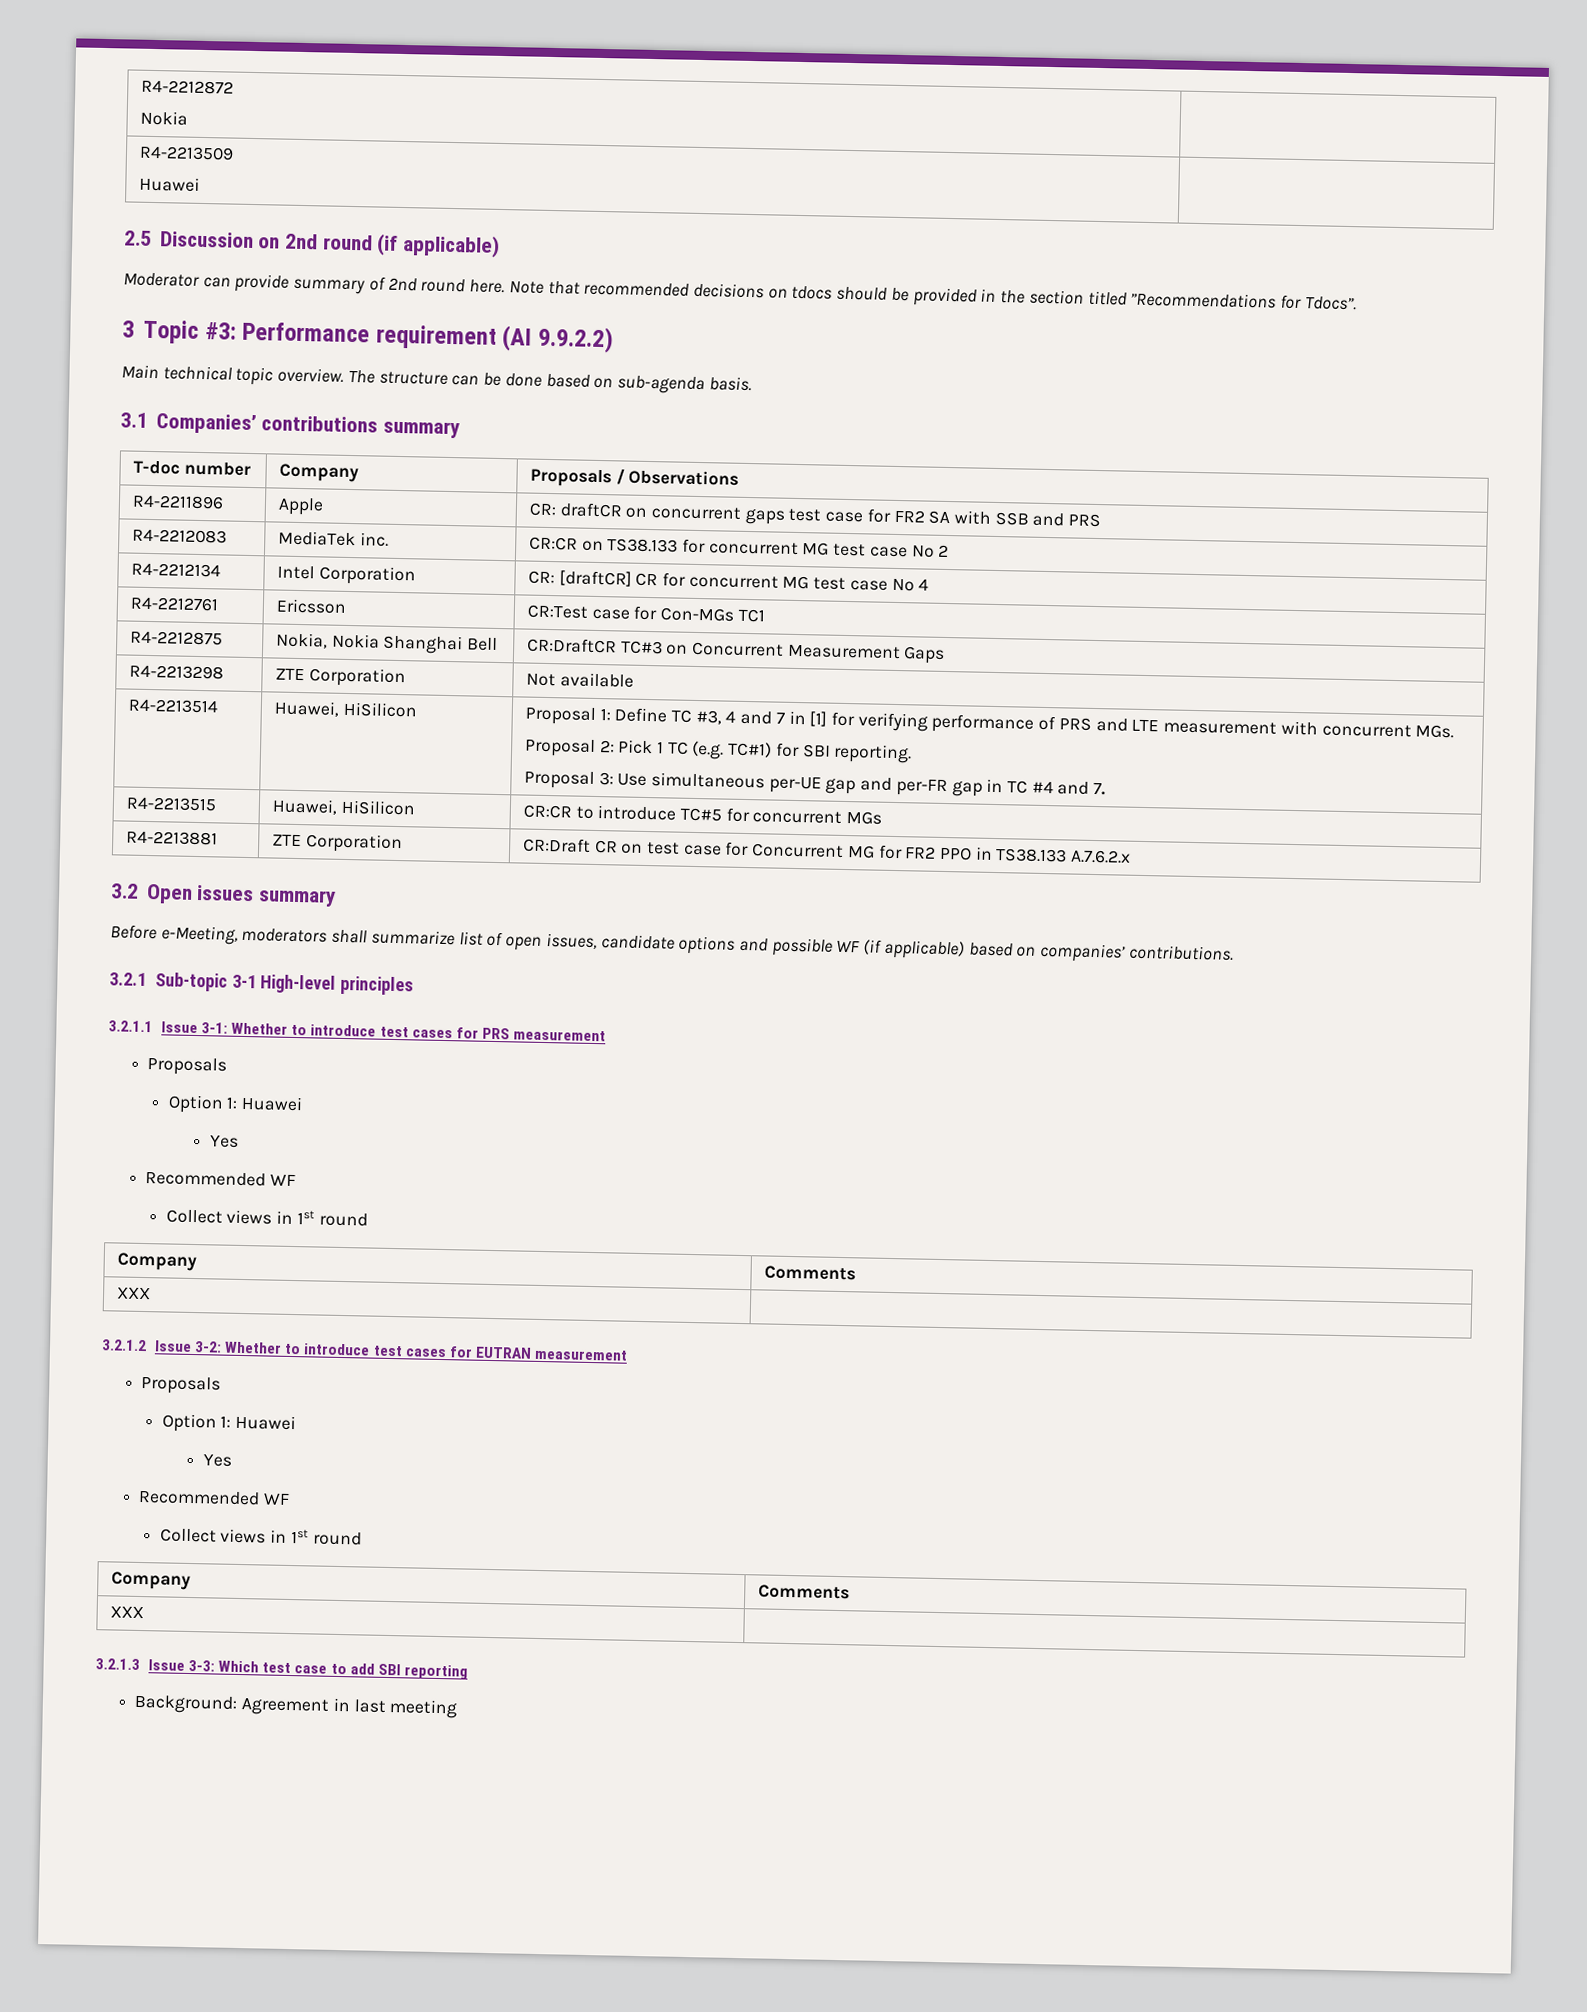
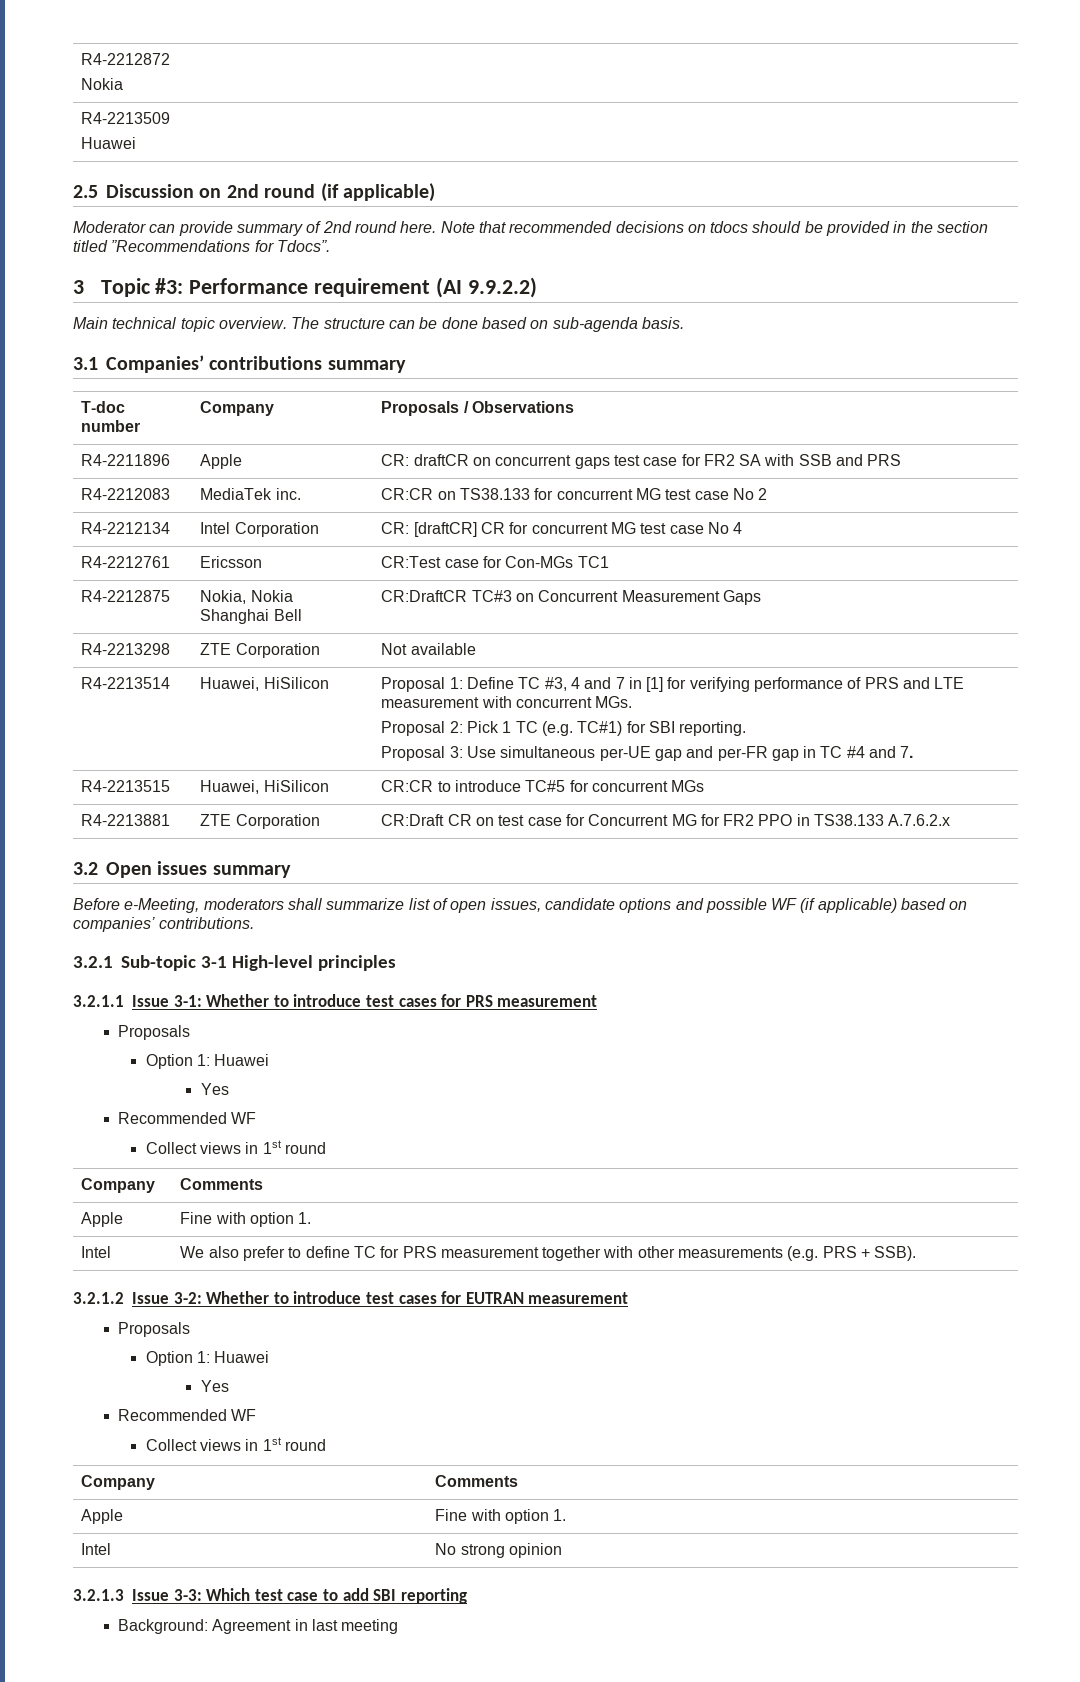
[115,1287,151,1300] XXX | -> [81,1212,124,1227] [180,1212,312,1227] [81,1246,112,1258] [180,1246,917,1261] Apple | Fine with option 1. // Intel | We also prefer to define TC for PRS measurement together with other measurements (e.g. PRS + SSB).
[109,1606,144,1619] XXX | -> [81,1509,124,1524] [435,1509,567,1524] [81,1543,112,1555] [435,1543,562,1558] Apple | Fine with option 1. // Intel | No strong opinion

